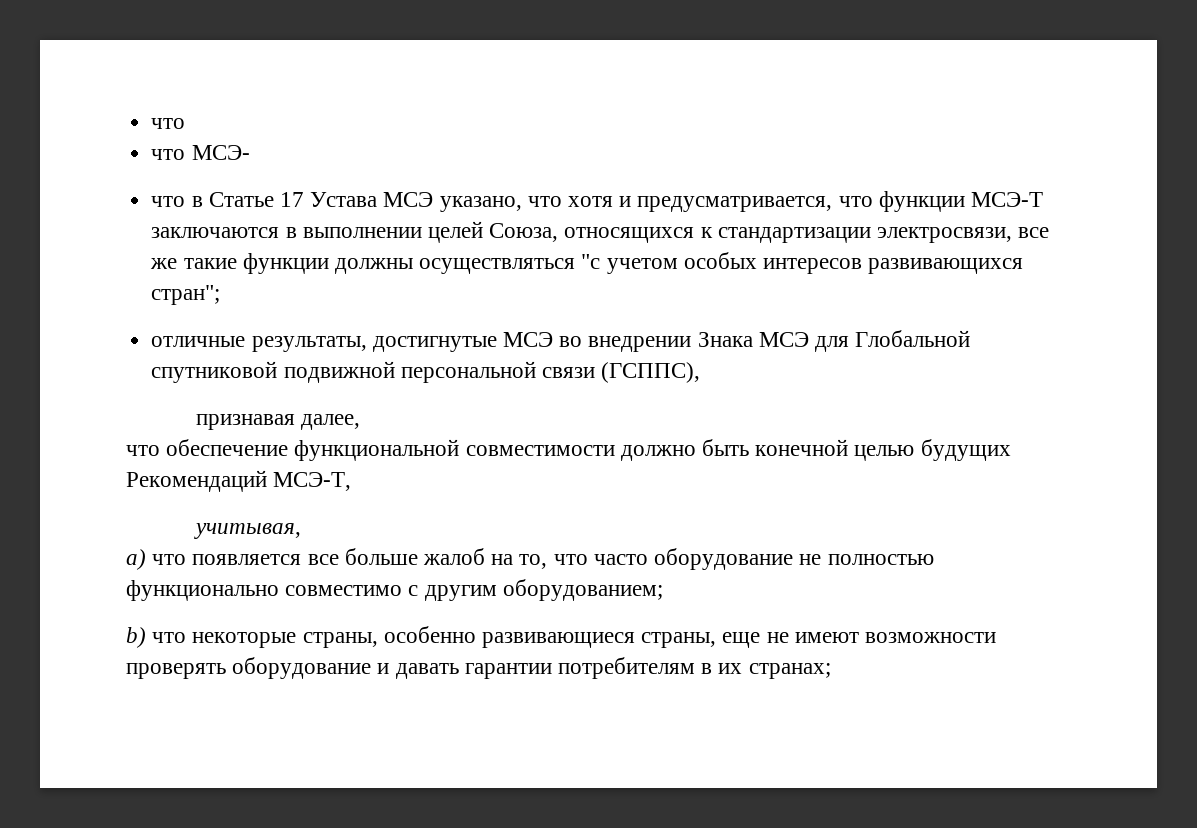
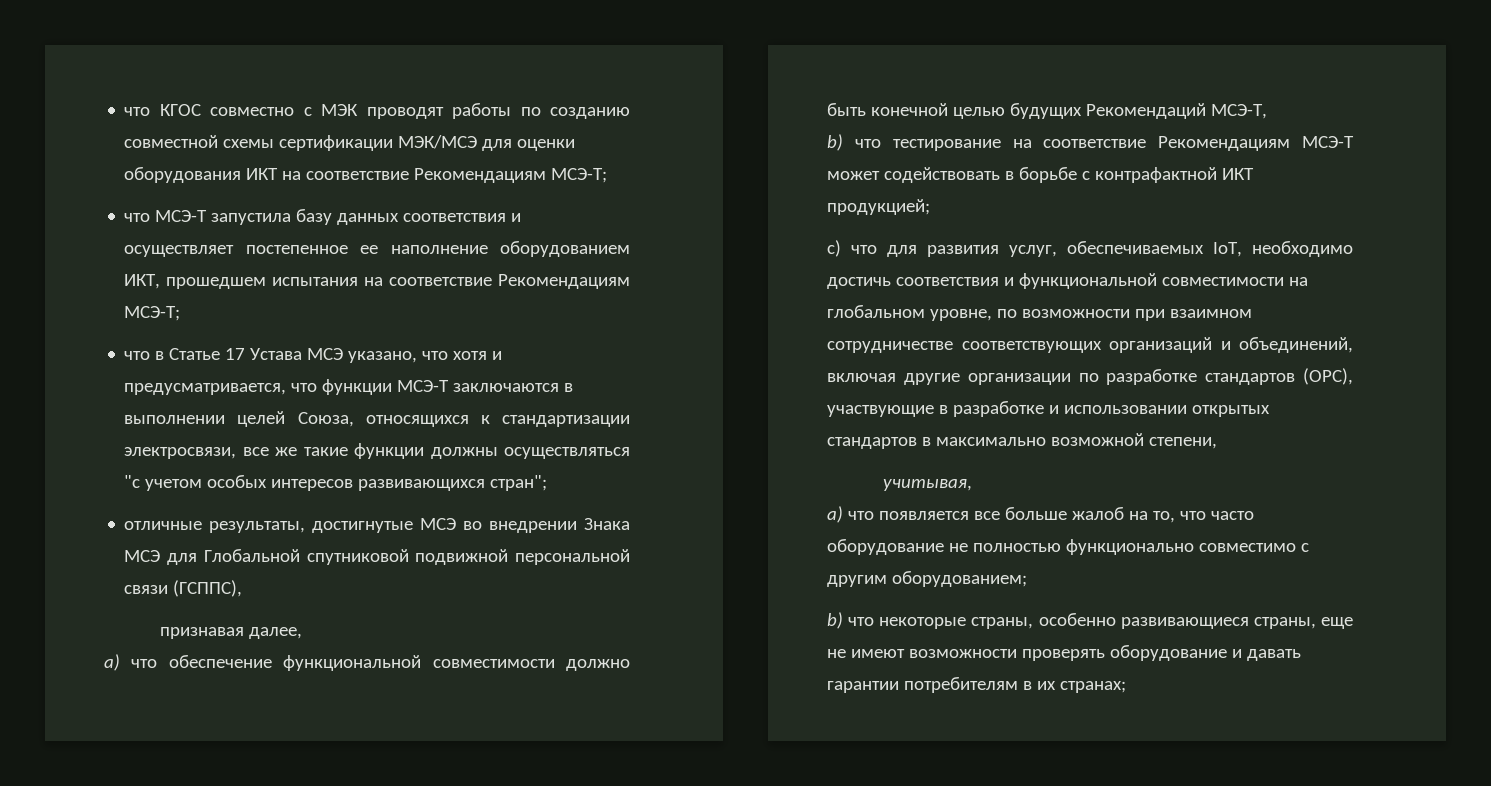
[151,118,186,129] [151,145,250,160] что // что МСЭ- -> [124,103,630,119] [124,135,576,151] [124,167,608,183] [124,209,522,225] [124,241,630,257] [124,274,630,289] [124,306,181,321] что КГОС совместно с МЭК проводят работы по созданию совместной схемы сертификации МЭК/МСЭ для оценки оборудования ИКТ на соответствие Рекомендациям МСЭ-Т; // что МСЭ-Т запустила базу данных соответствия и осуществляет постепенное ее наполнение оборудованием ИКТ, прошедшем испытания на соответствие Рекомендациям МСЭ-Т;
(360, 422) none -> [104,654,120,671] a)
(352, 481) none -> [827,134,1354,151] [827,167,1254,183] [827,199,930,215] [827,240,1353,257] [827,273,1308,289] [827,305,1252,321] [827,337,1353,353] [827,368,1353,385] [827,401,1270,417] [827,433,1217,449] // b) что тестирование на соответствие Рекомендациям МСЭ-Т может содействовать в борьбе с контрафактной ИКТ продукцией; // с) что для развития услуг, обеспечиваемых IoT, необходимо достичь соответствия и функциональной совместимости на глобальном уровне, по возможности при взаимном сотрудничестве соответствующих организаций и объединений, включая другие организации по разработке стандартов (ОРС), участвующие в разработке и использовании открытых стандартов в максимально возможной степени,

